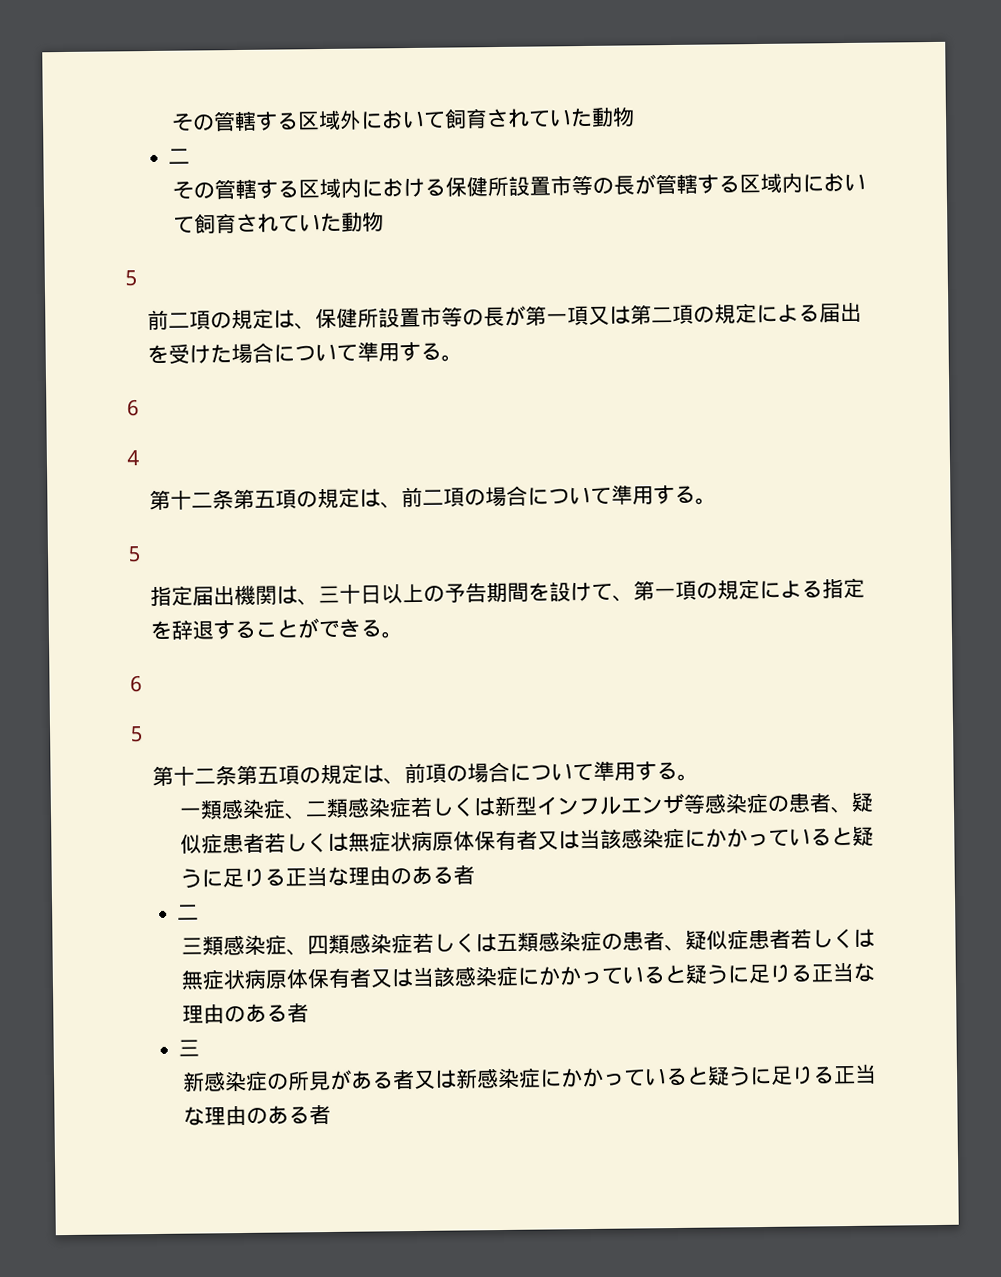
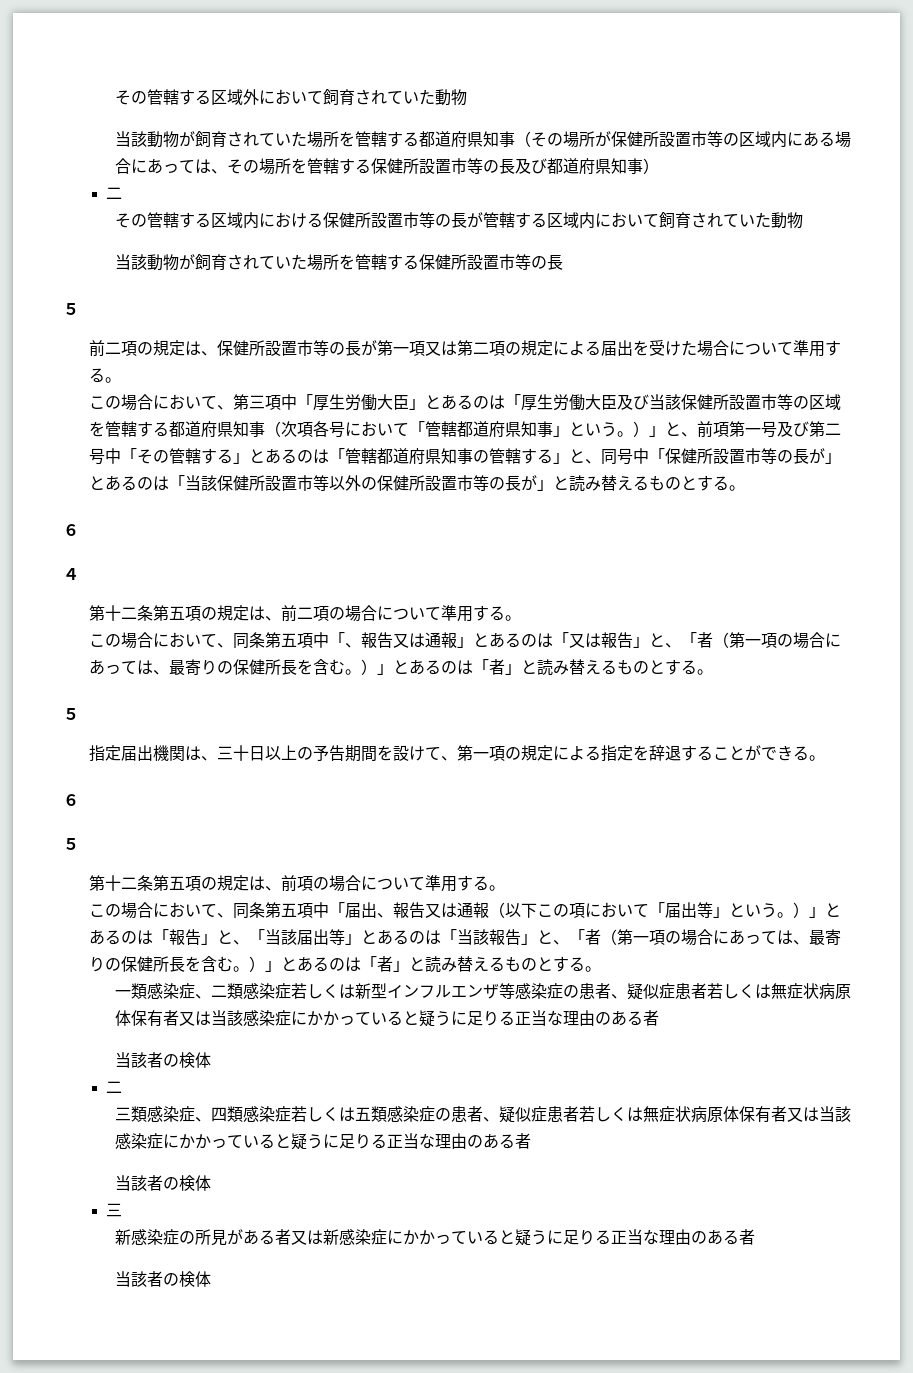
(635, 117) none -> [114,131,851,148] [114,158,659,175] // 当該動物が飼育されていた場所を管轄する都道府県知事（その場所が保健所設置市等の区域内にある場合にあっては、その場所を管轄する保健所設置市等の長及び都道府県知事）
(384, 222) none -> [114,254,563,271] // 当該動物が飼育されていた場所を管轄する保健所設置市等の長
(464, 358) none -> [88,394,841,411] [88,421,841,438] [88,448,841,465] [88,475,745,491] // この場合において、第三項中「厚生労働大臣」とあるのは「厚生労働大臣及び当該保健所設置市等の区域を管轄する都道府県知事（次項各号において「管轄都道府県知事」という。）」と、前項第一号及び第二号中「その管轄する」とあるのは「管轄都道府県知事の管轄する」と、同号中「保健所設置市等の長が」とあるのは「当該保健所設置市等以外の保健所設置市等の長が」と読み替えるものとする。
(718, 501) none -> [88,632,841,649] [88,659,713,676] // この場合において、同条第五項中「、報告又は通報」とあるのは「又は報告」と、「者（第一項の場合にあっては、最寄りの保健所長を含む。）」とあるのは「者」と読み替えるものとする。
(700, 777) none -> [88,902,841,919] [88,929,841,946] [88,956,601,972] // この場合において、同条第五項中「届出、報告又は通報（以下この項において「届出等」という。）」とあるのは「報告」と、「当該届出等」とあるのは「当該報告」と、「者（第一項の場合にあっては、最寄りの保健所長を含む。）」とあるのは「者」と読み替えるものとする。
(475, 874) none -> [114,1052,211,1068] // 当該者の検体
(309, 1012) none -> [114,1175,211,1191] // 当該者の検体
(331, 1114) none -> [114,1271,211,1287] // 当該者の検体

